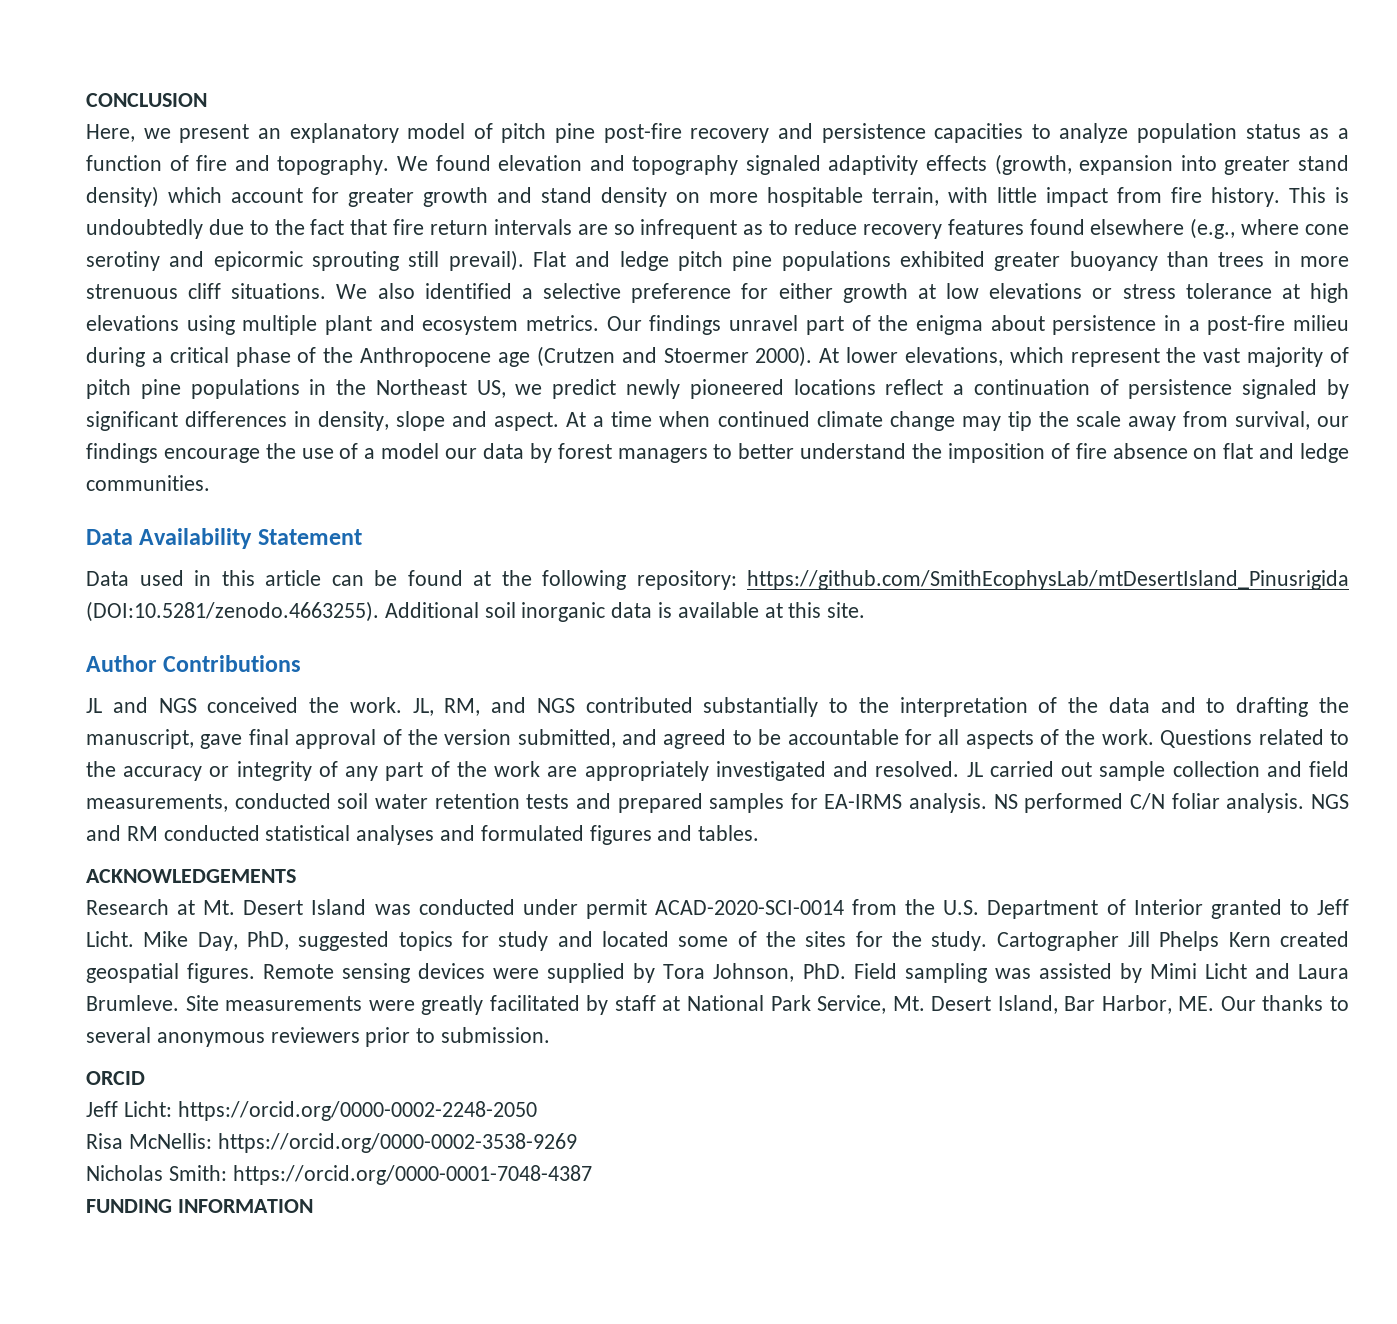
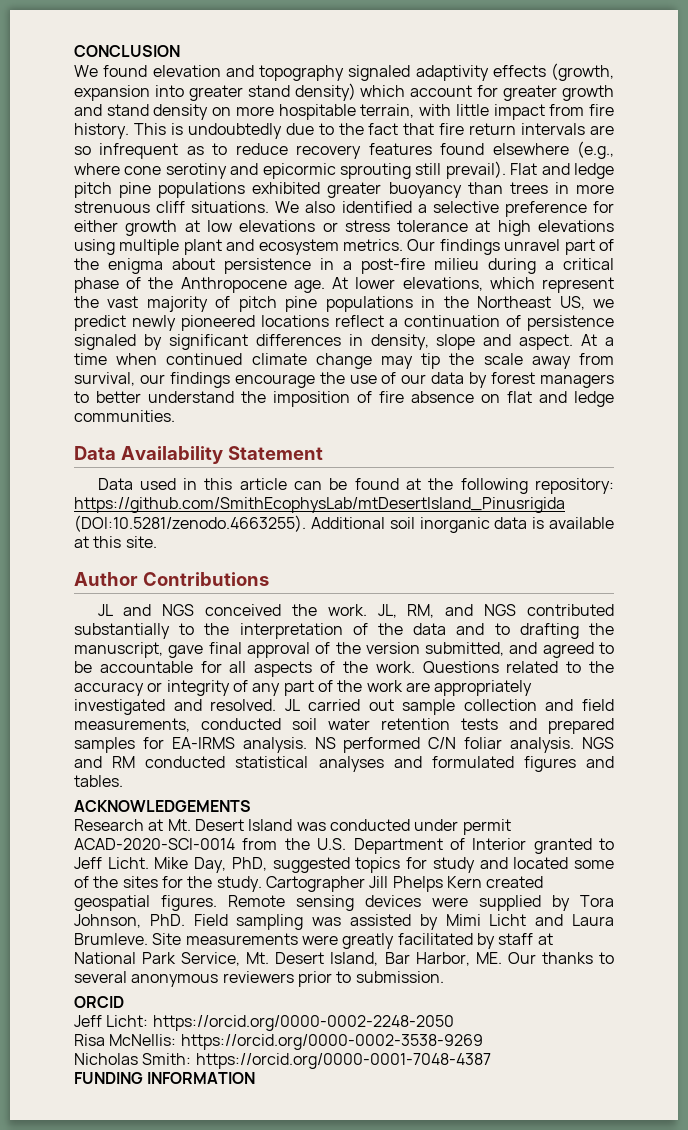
[86,123,1349,143] [86,155,390,175] Here, we present an explanatory model of pitch pine post-fire recovery and persistence capacities to analyze population status as a function of fire and topography. -> (180, 51) none
[497,346,813,367] age (Crutzen and Stoermer 2000). -> [293,280,325,293] age.
[364,443,440,459] a model -> (397, 378) none

